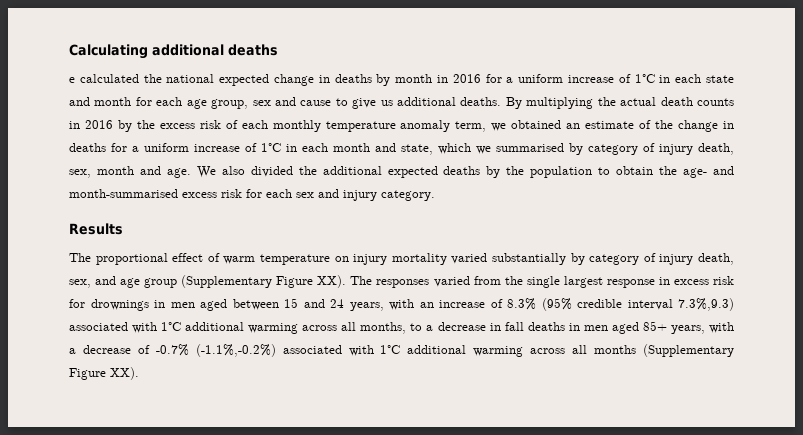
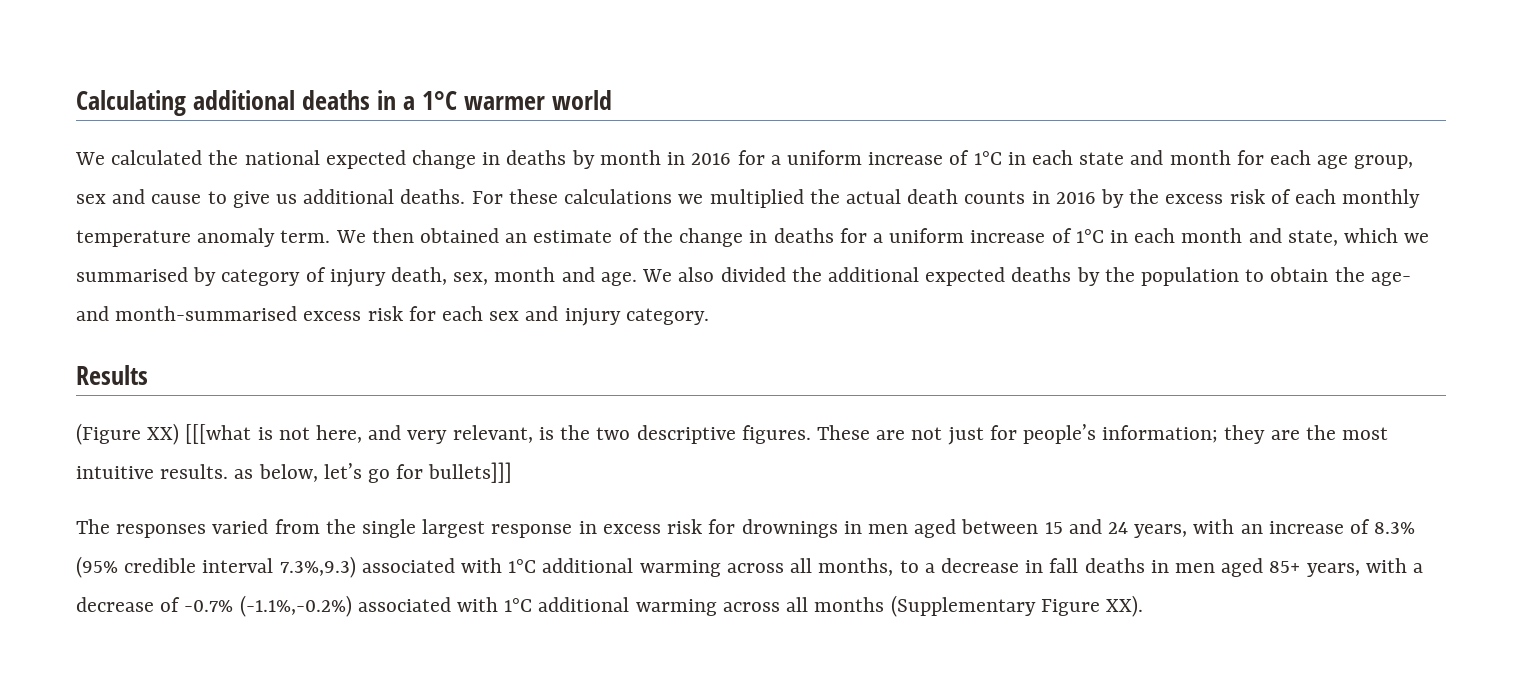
[69,77,75,83] // e -> [377,90,613,110] [75,152,105,165] in a 1°C warmer world // We
[505,97,594,109] By multiplying -> [471,189,804,208] For these calculations we multiplied
[455,121,507,132] term, we -> [280,228,414,243] term. We then
[69,253,735,265] [69,275,347,288] The proportional effect of warm temperature on injury mortality varied substantially by category of injury death, sex, and age group (Supplementary Figure XX). -> [76,423,1389,445] [76,462,513,483] (Figure XX) [[[what is not here, and very relevant, is the two descriptive figures. These are not just for people’s information; they are the most intuitive results. as below, let’s go for bullets]]] //

